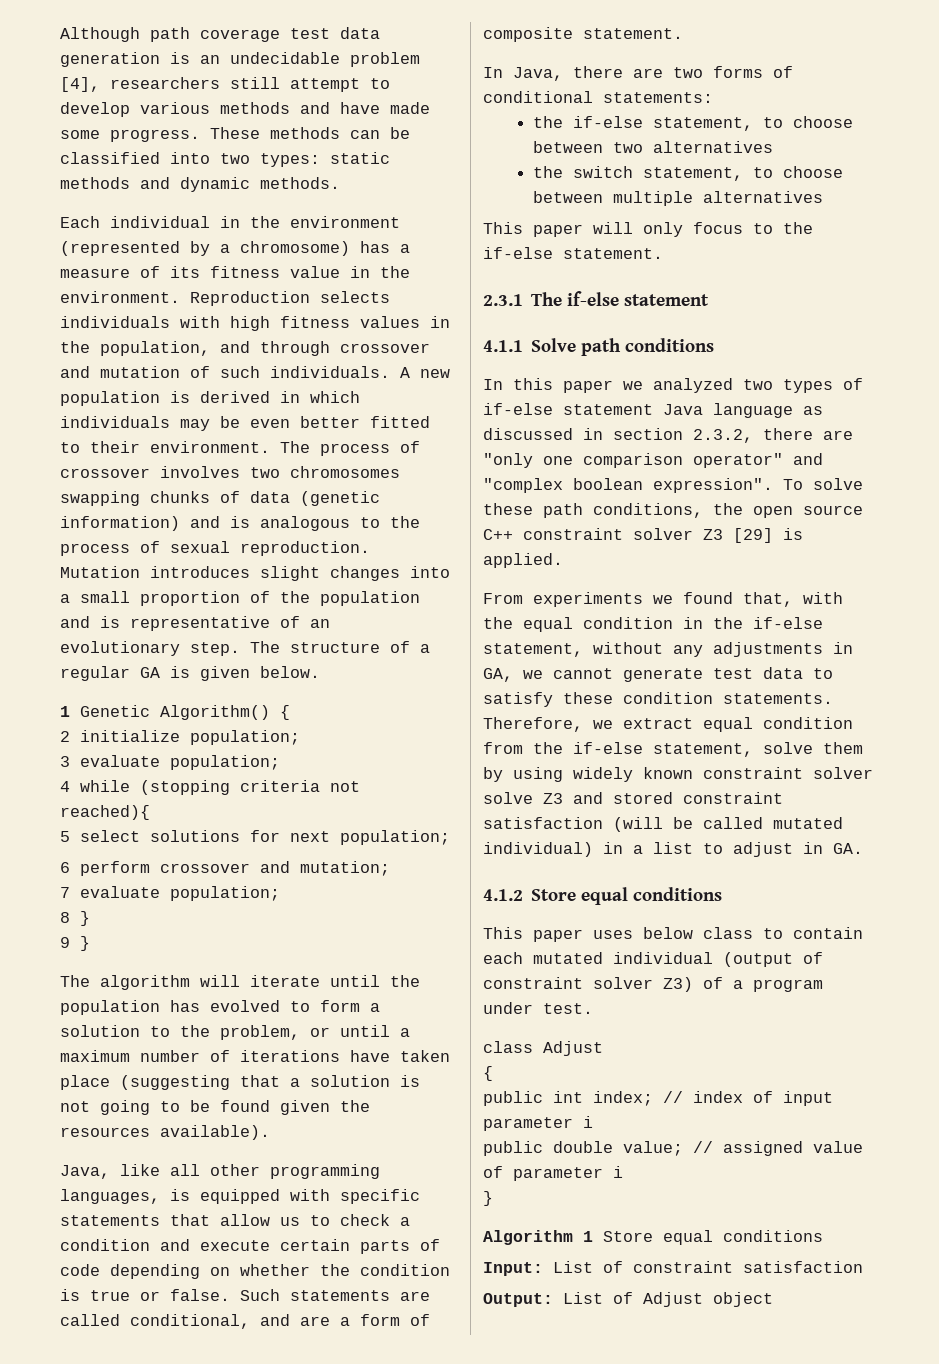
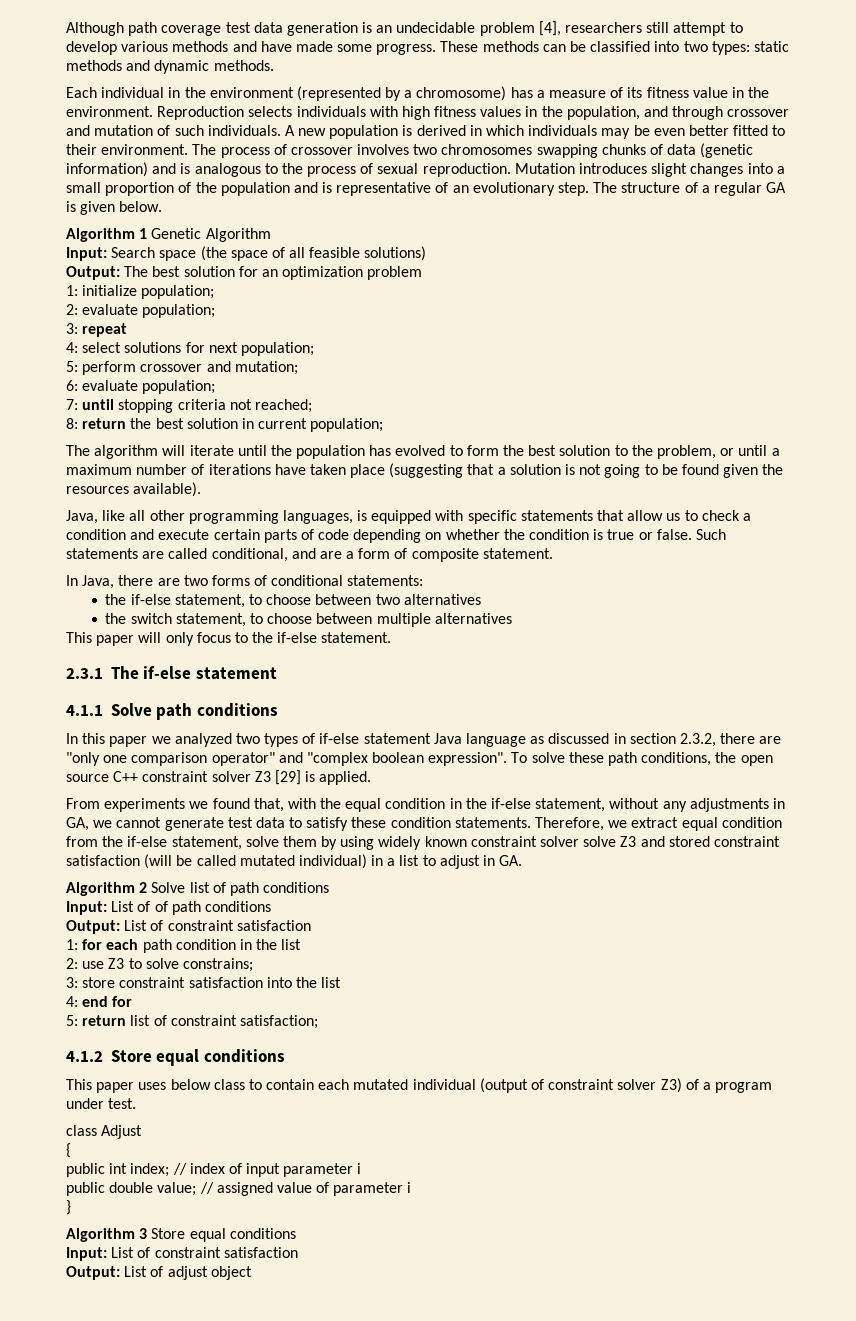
(320, 672) none -> [66,228,135,242] Algorithm
[160,705,290,720] [60,731,70,742] Algorithm() { // 2 -> [205,228,271,242] [66,246,427,261] [66,266,423,280] [66,285,78,296] Algorithm // Input: Search space (the space of all feasible solutions) // Output: The best solution for an optimization problem // 1:
[60,755,280,770] [60,780,360,795] [60,805,150,820] [60,831,70,842] 3 evaluate population; // 4 while (stopping criteria not reached){ // 5 -> [66,304,216,318] [66,323,128,337] [66,342,78,353] 2: evaluate population; // 3: repeat // 4:
[60,862,70,873] 6 -> [66,361,78,372] 5:
[60,886,280,901] [60,911,90,926] [60,936,90,951] 7 evaluate population; // 8 } // 9 } -> [66,380,216,394] [66,399,312,413] [66,418,384,432] 6: evaluate population; // 7: until stopping criteria not reached; // 8: return the best solution in current population;
[370,1003,380,1012] a -> [503,445,557,456] the best
(863, 848) none -> [66,882,330,896] [66,901,271,915] [66,920,311,934] [66,939,302,953] [66,958,253,972] [66,977,342,988] [66,996,133,1007] [66,1015,318,1029] // Algorithm 2 Solve list of path conditions // Input: List of of path conditions // Output: List of constraint satisfaction // 1: for each path condition in the list // 2: use Z3 to solve constrains; // 3: store constraint satisfaction into the list // 4: end for // 5: return list of constraint satisfaction;
[583,1231,593,1242] 1 -> [139,1228,148,1239] 3
[643,1292,703,1307] Adjust -> [167,1266,208,1280] adjust

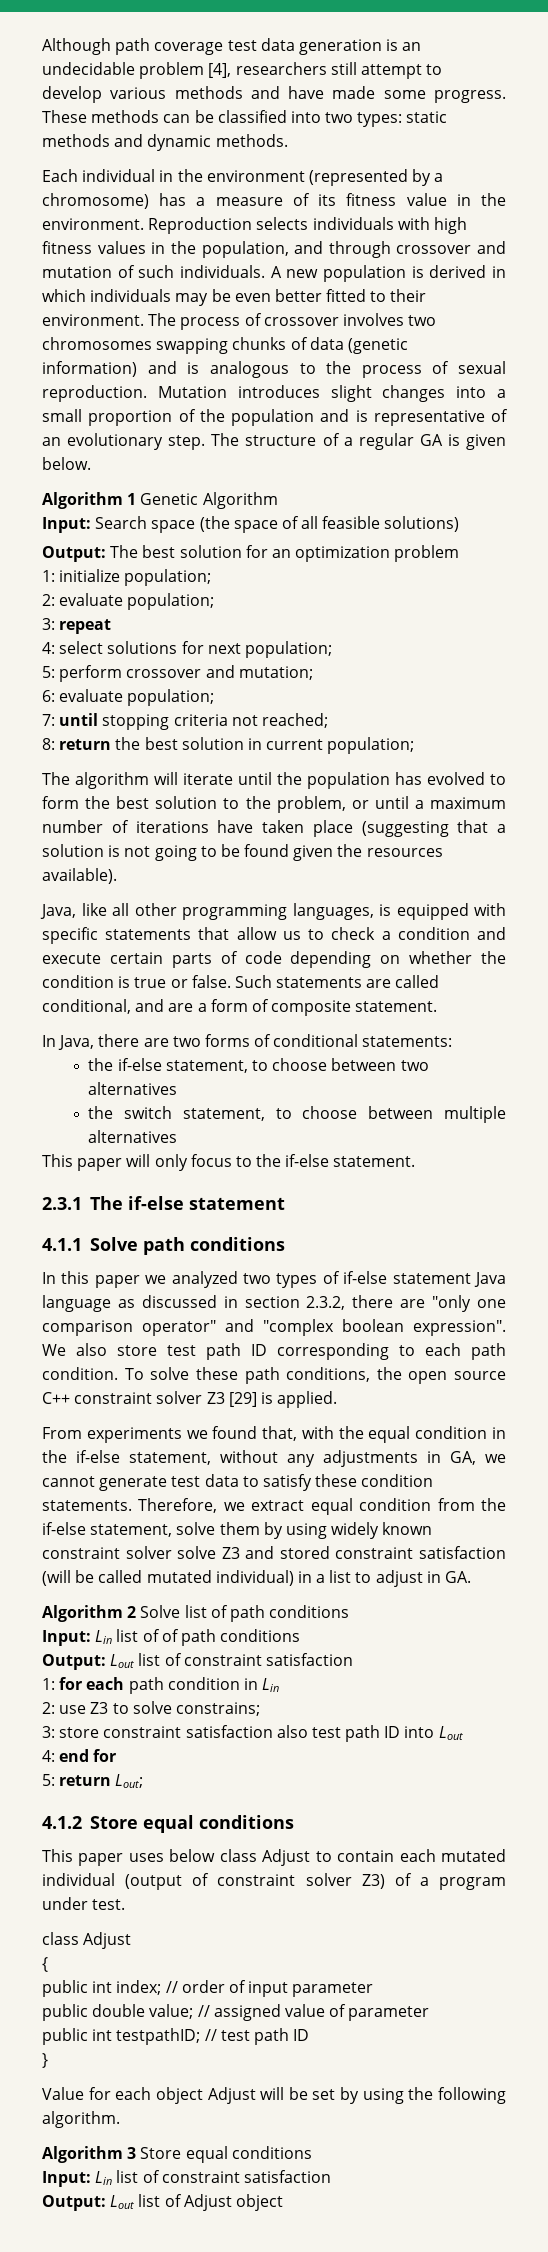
(508, 759) none -> [42,1343,506,1360] [42,1367,118,1380] We also store test path ID corresponding to each path condition.
[111,901,135,912] List -> [95,1629,139,1644] Lin list
[124,920,148,931] List -> [110,1653,161,1668] Lout list
[256,939,302,950] the list -> [262,1678,280,1692] Lin
[266,977,342,988] into the list -> [276,1725,463,1742] also test path ID into Lout
[130,1015,318,1029] list of constraint satisfaction; -> [115,1774,144,1788] Lout;
(245, 1084) none -> [262,1849,311,1866] Adjust
[189,1163,225,1174] index -> [181,1980,225,1993] order
[357,1163,362,1174] i -> (374, 1989) none
[407,1182,412,1193] [66,1200,71,1215] i // } -> [42,2028,310,2045] [42,2053,48,2068] [42,2087,506,2104] [42,2111,120,2128] // public int testpathID; // test path ID // } // Value for each object Adjust will be set by using the following algorithm.
[111,1247,135,1258] List -> [95,2170,139,2185] Lin list
[124,1266,208,1280] List of adjust -> [110,2194,232,2211] Lout list of Adjust

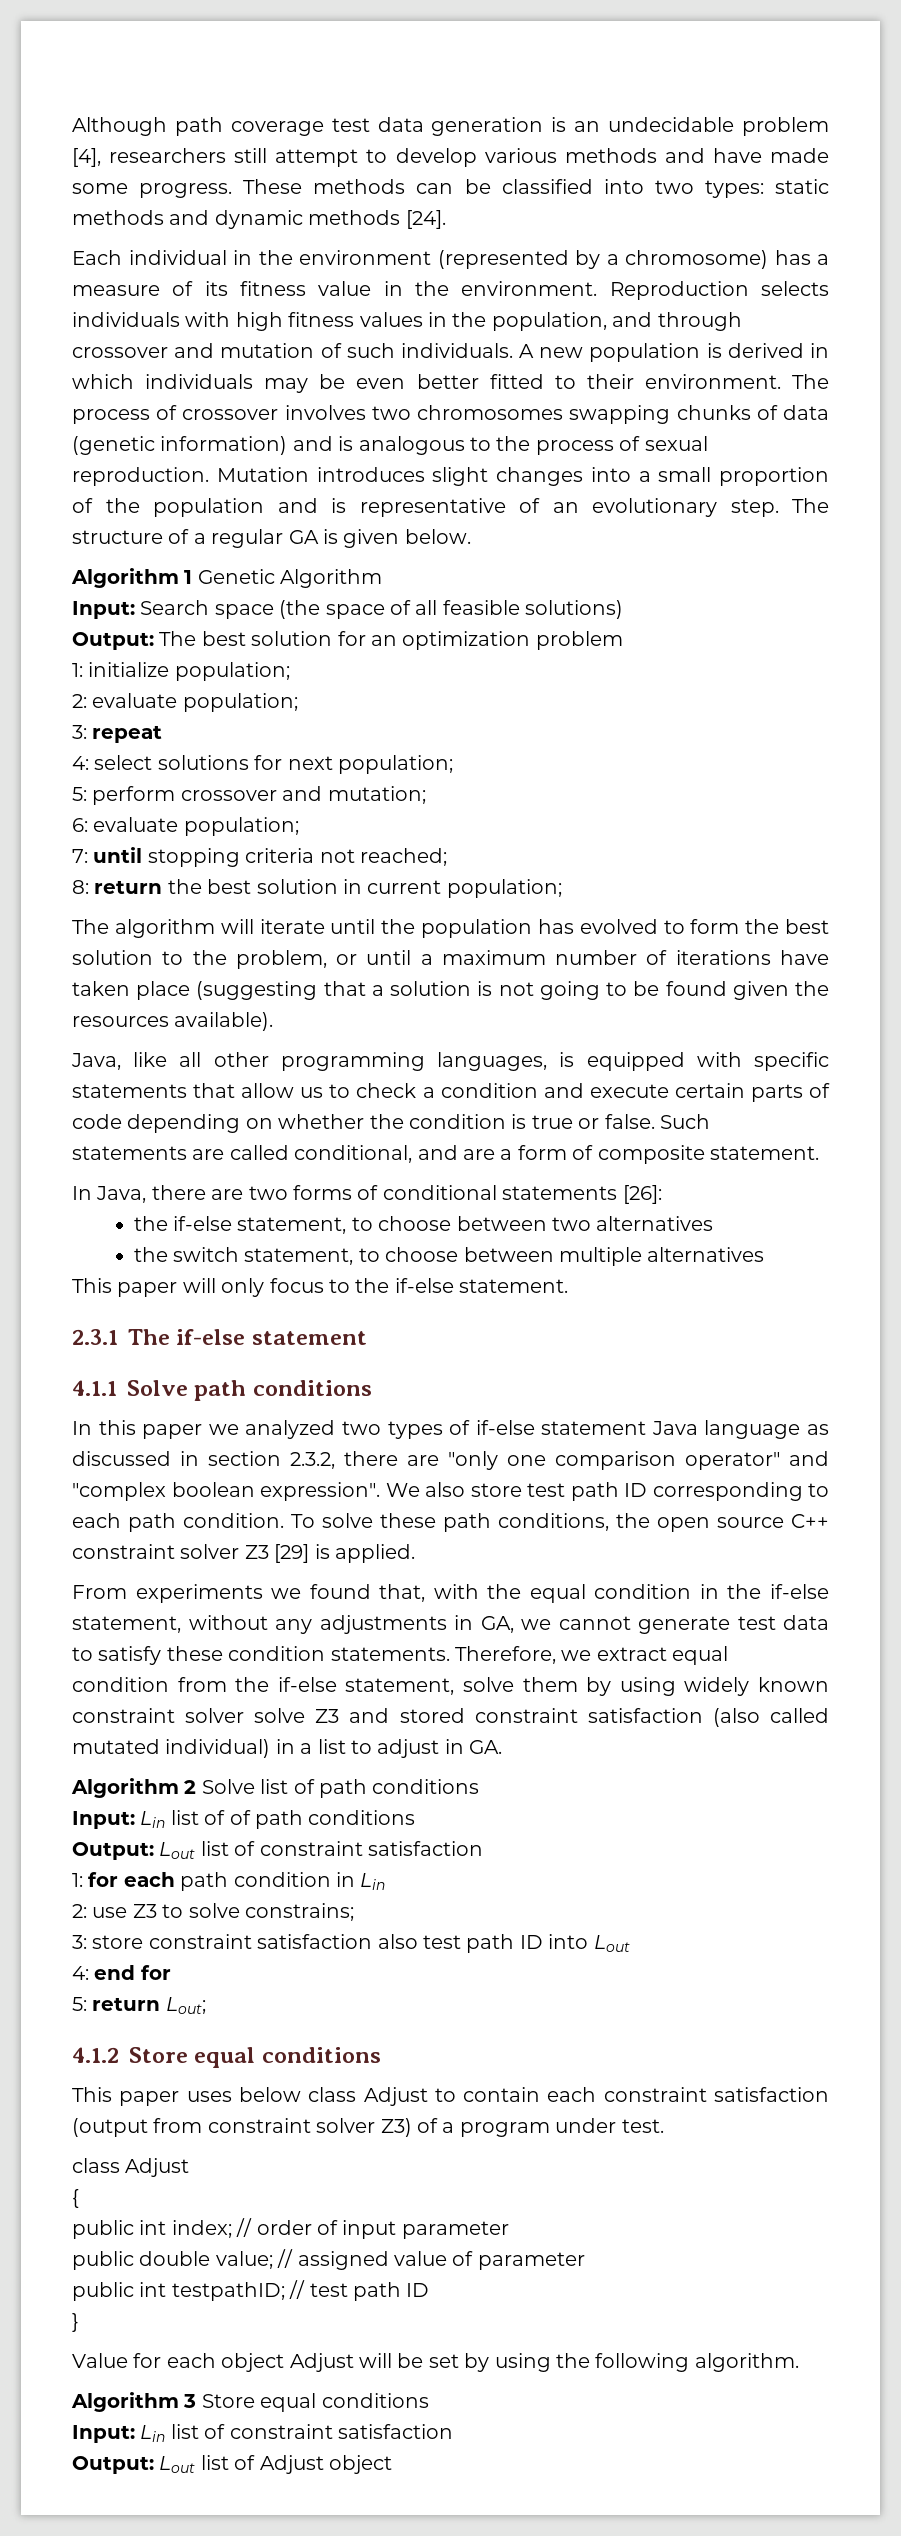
[215,134,288,147] methods. -> [308,210,446,229] methods [24].
[362,1036,453,1047] statements: -> [502,1185,662,1204] statements [26]:
[42,1570,95,1586] (will be -> [712,1708,760,1727] (also
[441,1849,507,1862] [42,1873,210,1890] mutated individual (output of -> [603,2087,829,2102] [72,2118,203,2137] constraint satisfaction (output from

